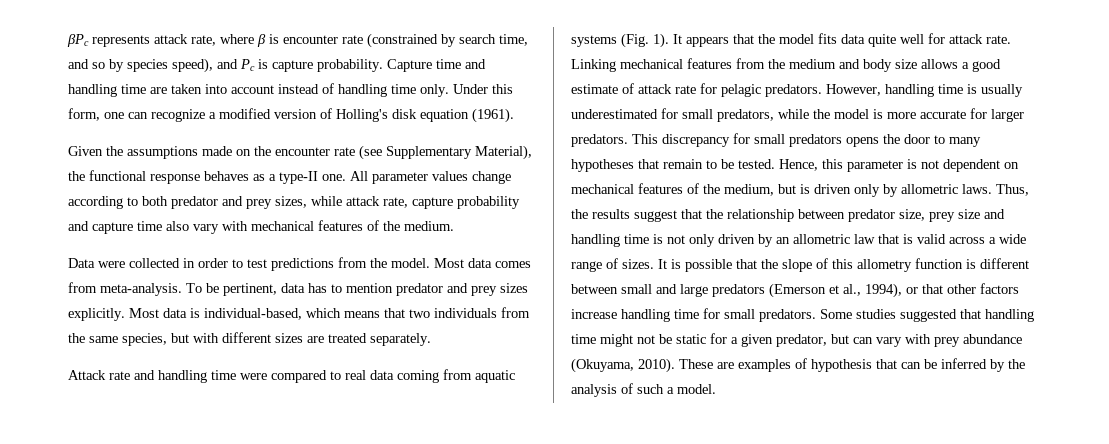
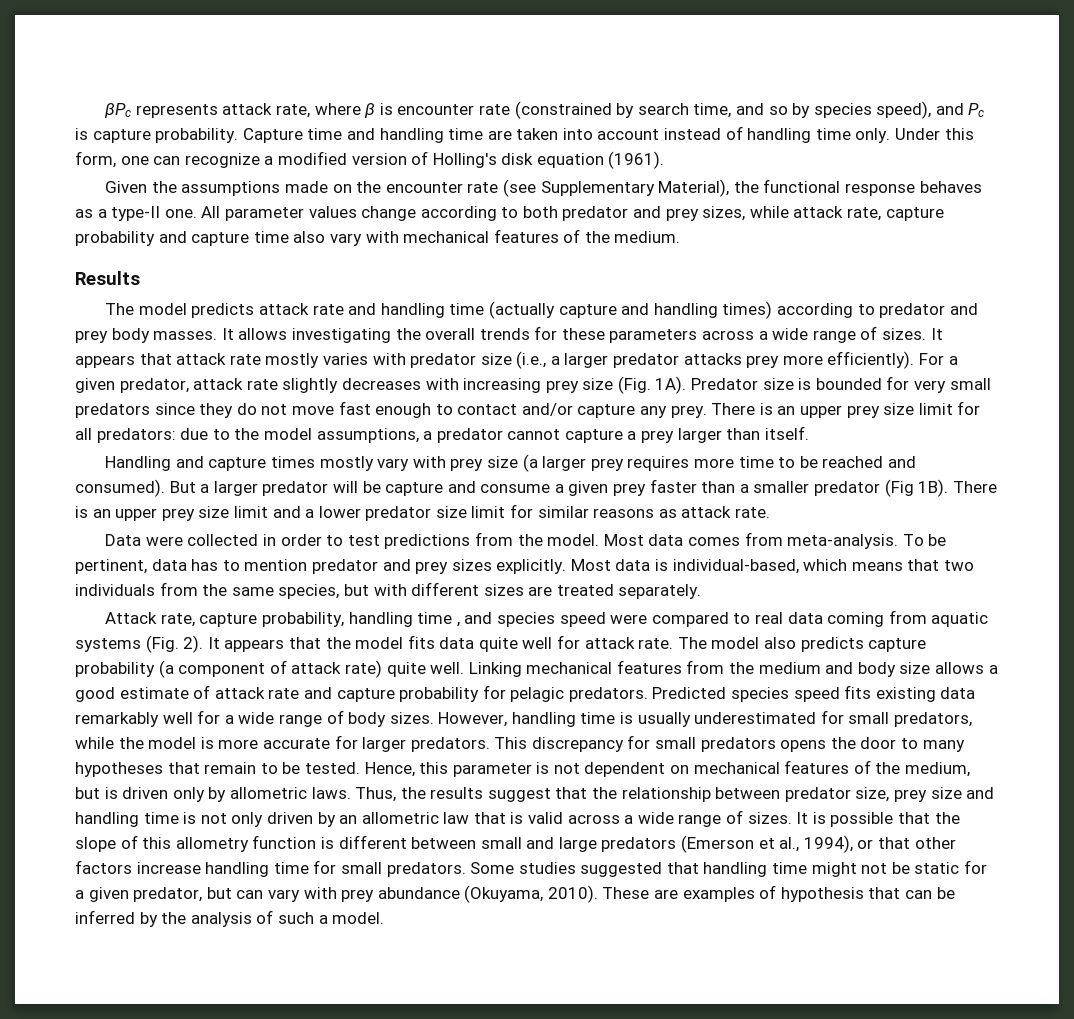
(454, 226) none -> [75,271,140,285] [105,301,978,319] [75,326,943,343] [75,351,958,369] [75,376,991,394] [75,401,981,418] [75,426,809,443] [105,454,916,472] [75,479,997,497] [75,504,771,521] // Results // The model predicts attack rate and handling time (actually capture and handling times) according to predator and prey body masses. It allows investigating the overall trends for these parameters across a wide range of sizes. It appears that attack rate mostly varies with predator size (i.e., a larger predator attacks prey more efficiently). For a given predator, attack rate slightly decreases with increasing prey size (Fig. 1A). Predator size is bounded for very small predators since they do not move fast enough to contact and/or capture any prey. There is an upper prey size limit for all predators: due to the model assumptions, a predator cannot capture a prey larger than itself. // Handling and capture times mostly vary with prey size (a larger prey requires more time to be reached and consumed). But a larger predator will be capture and consume a given prey faster than a smaller predator (Fig 1B). There is an upper prey size limit and a lower predator size limit for similar reasons as attack rate.
[109,370,236,383] rate and handling time -> [160,612,606,627] rate, capture probability, handling time , and species speed
[653,33,669,48] 1). -> [183,635,204,653] 2).
(1011, 39) none -> [677,637,927,652] [75,660,465,678] The model also predicts capture probability (a component of attack rate) quite well.
[700,83,822,97] for pelagic predators. -> [303,685,976,702] [75,710,434,727] and capture probability for pelagic predators. Predicted species speed fits existing data remarkably well for a wide range of body sizes.

